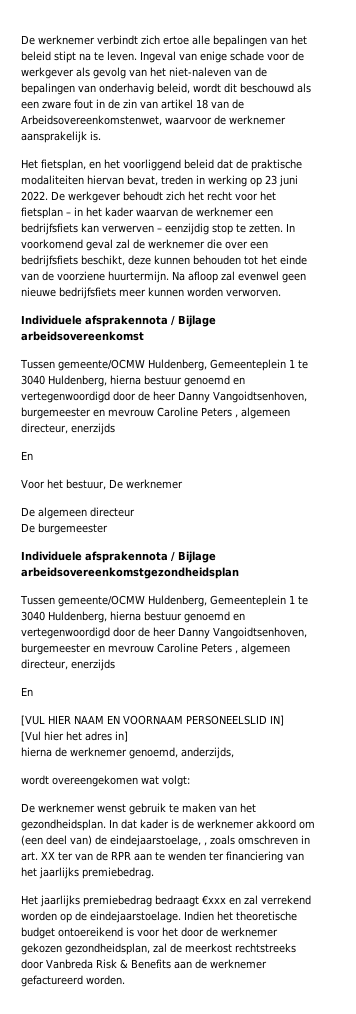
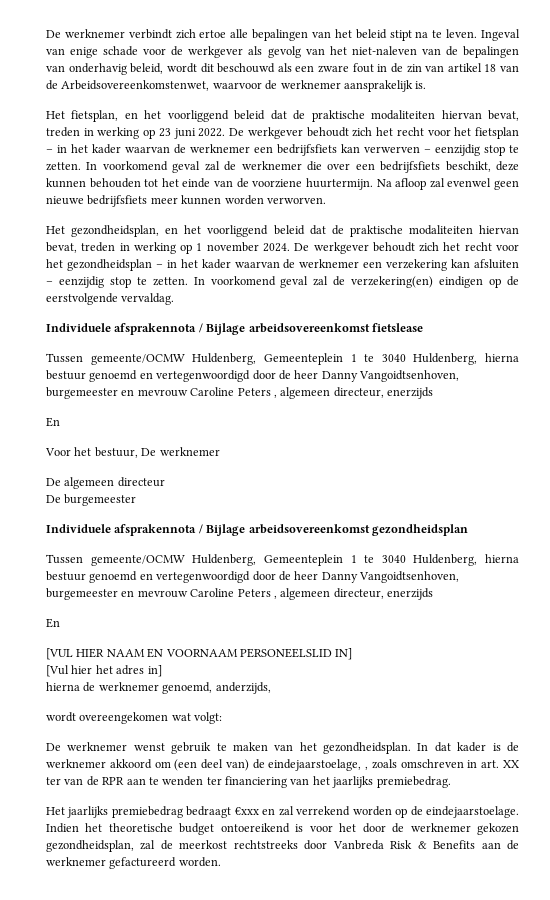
[21,315,216,327] [21,331,144,341] // Individuele afsprakennota / Bijlage arbeidsovereenkomst -> [46,225,520,237] [46,242,519,254] [46,259,519,271] [46,276,519,288] [46,293,175,305] [46,323,423,335] // Het gezondheidsplan, en het voorliggend beleid dat de praktische modaliteiten hiervan bevat, treden in werking op 1 november 2024. De werkgever behoudt zich het recht voor het gezondheidsplan – in het kader waarvan de werknemer een verzekering kan afsluiten – eenzijdig stop te zetten. In voorkomend geval zal de verzekering(en) eindigen op de eerstvolgende vervaldag. // Individuele afsprakennota / Bijlage arbeidsovereenkomst fietslease
[21,567,239,579] arbeidsovereenkomstgezondheidsplan -> [248,524,468,536] arbeidsovereenkomst gezondheidsplan

